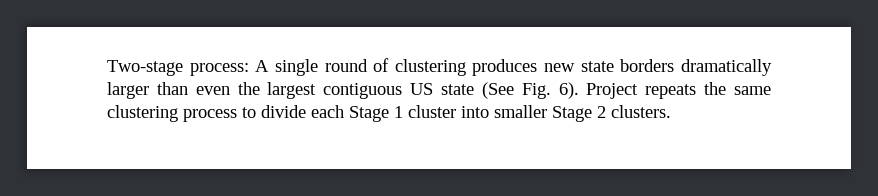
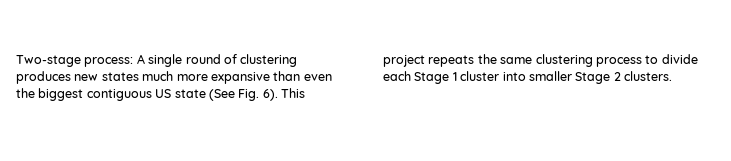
[580,59,772,76] [107,82,149,99] state borders dramatically larger -> [101,71,270,84] states much more expansive
[267,82,317,99] largest -> [38,88,84,101] biggest
[586,83,639,99] Project -> [281,88,305,98] [383,55,425,67] This project

